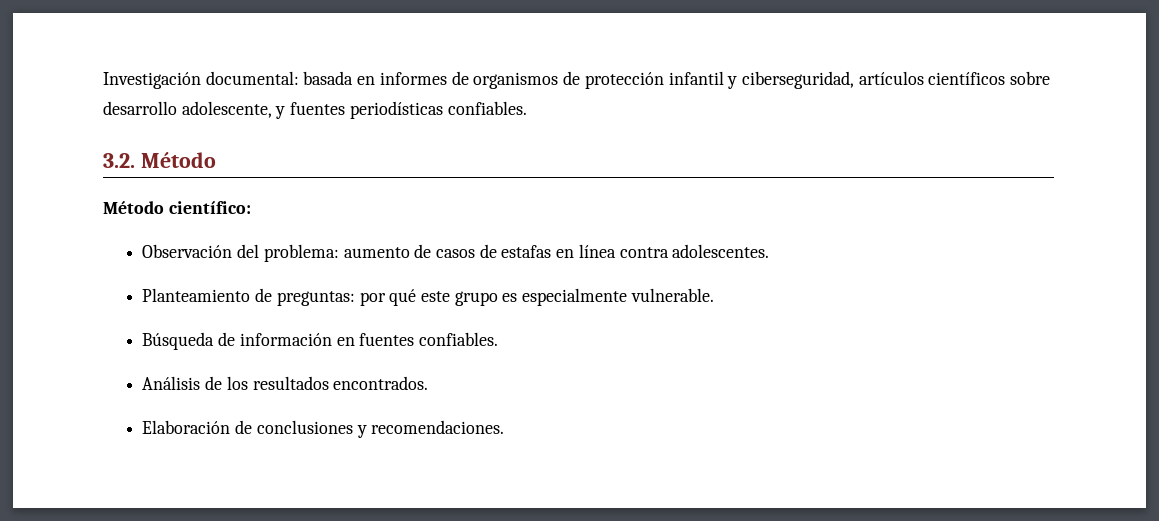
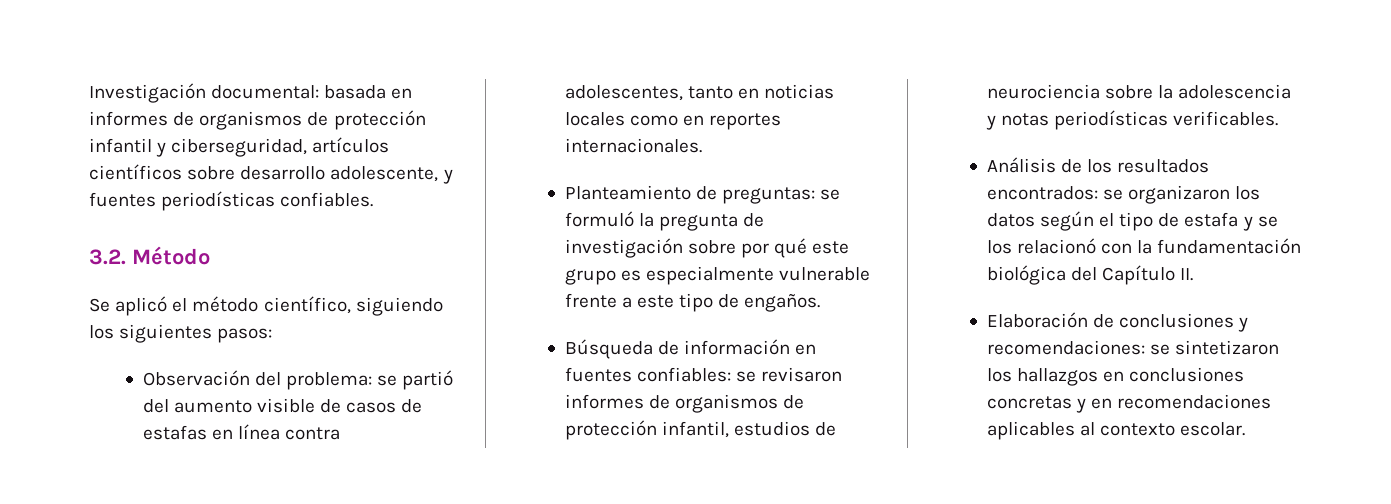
[103,201,251,214] [142,244,410,262] Método científico: // Observación del problema: aumento -> [89,296,443,316] [89,324,273,343] [142,370,454,390] [142,398,316,413] Se aplicó el método científico, siguiendo los siguientes pasos: // Observación del problema: se partió del aumento visible
[672,244,770,258] [142,288,355,306] adolescentes. // Planteamiento de preguntas: -> [564,84,835,101] [564,112,782,130] [564,138,702,153] [564,185,841,204] [564,211,765,231] [564,238,736,258] adolescentes, tanto en noticias locales como en reportes internacionales. // Planteamiento de preguntas: se formuló la pregunta de investigación sobre
[630,288,714,302] vulnerable. -> [779,267,871,281] [564,293,821,312] vulnerable frente a este tipo de engaños.
[418,332,498,346] [142,376,429,390] [142,420,505,438] confiables. // Análisis de los resultados encontrados. // Elaboración de conclusiones y recomendaciones. -> [636,367,843,382] [564,394,805,413] [564,420,837,440] [986,84,1292,99] [985,110,1279,130] [986,157,1210,173] [986,185,1261,204] [986,211,1278,231] [986,238,1302,254] [986,265,1194,285] [986,312,1249,332] [986,340,1280,355] [986,367,1245,386] [986,394,1272,413] [986,421,1246,440] confiables: se revisaron informes de organismos de protección infantil, estudios de neurociencia sobre la adolescencia y notas periodísticas verificables. // Análisis de los resultados encontrados: se organizaron los datos según el tipo de estafa y se los relacionó con la fundamentación biológica del Capítulo II. // Elaboración de conclusiones y recomendaciones: se sintetizaron los hallazgos en conclusiones concretas y en recomendaciones aplicables al contexto escolar.

